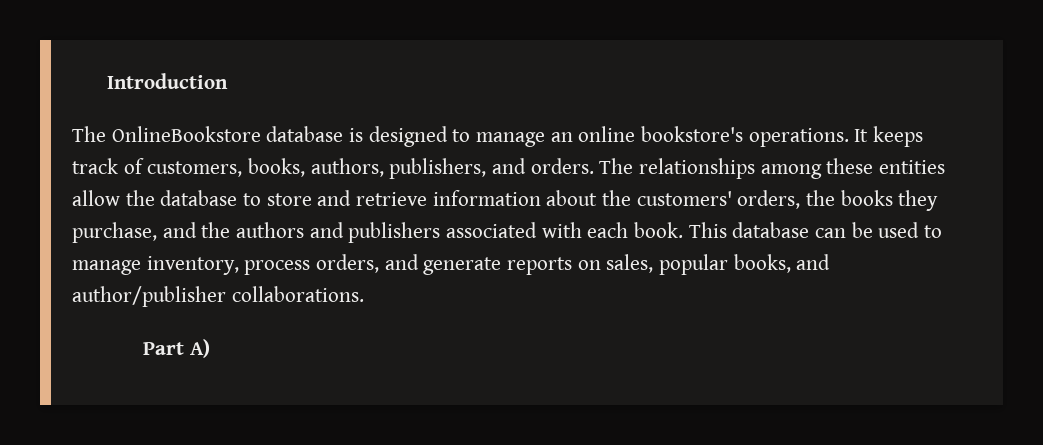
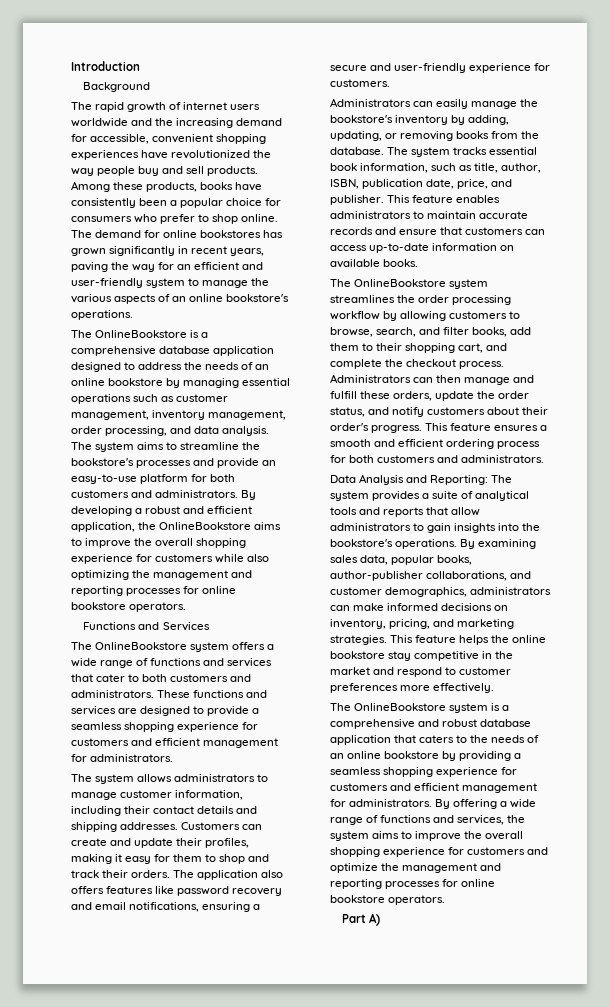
[72,126,924,147] [72,158,946,179] [72,190,939,211] [72,222,943,243] [72,254,831,275] [72,286,364,307] // The OnlineBookstore database is designed to manage an online bookstore's operations. It keeps track of customers, books, authors, publishers, and orders. The relationships among these entities allow the database to store and retrieve information about the customers' orders, the books they purchase, and the authors and publishers associated with each book. This database can be used to manage inventory, process orders, and generate reports on sales, popular books, and author/publisher collaborations. -> [83,82,151,92] [70,102,261,112] [70,118,283,128] [70,134,266,144] [70,150,271,160] [70,166,259,176] [70,181,263,192] [70,198,282,208] [70,214,279,224] [70,230,284,238] [70,246,265,256] [70,262,264,272] [70,278,270,288] [70,294,290,304] [70,310,133,320] [70,330,208,338] [70,346,274,356] [70,362,270,372] [70,378,291,388] [70,394,228,404] [70,410,286,420] [70,426,270,436] [70,442,261,452] [70,458,277,468] [70,474,235,484] [70,490,256,500] [70,506,253,516] [70,522,281,532] [70,538,247,548] [70,554,270,564] [70,570,252,580] [70,586,236,596] [70,602,186,612] [83,622,210,631] [70,642,275,652] [70,658,273,668] [70,674,252,682] [70,690,267,698] [70,706,260,716] [70,722,258,732] [70,738,278,748] [70,754,173,762] [70,774,269,784] [70,790,243,800] [70,806,258,816] [70,822,262,832] [70,838,250,848] [70,854,270,864] [70,870,284,880] [70,886,283,896] [70,902,261,912] [329,63,551,73] [329,79,390,87] [329,98,539,109] [329,115,509,125] [329,131,540,141] [329,147,538,157] [329,163,542,173] [329,179,513,189] [329,195,500,205] [329,211,528,219] [329,227,546,235] [329,243,514,253] [329,259,418,268] [329,279,488,289] [329,295,511,305] [329,311,521,321] [329,327,532,337] [329,343,508,353] [329,359,504,369] [329,374,535,385] [329,391,530,401] [329,407,549,417] [329,423,548,433] [329,439,541,449] [329,455,545,463] [329,474,513,485] [329,491,530,501] [329,507,481,517] [329,523,541,533] [329,539,536,549] [329,555,472,565] [329,571,531,581] [329,587,551,597] [329,603,509,611] [329,619,514,629] [329,635,547,645] [329,651,514,661] [329,667,512,677] [329,683,494,693] [329,703,510,713] [329,719,531,729] [329,735,540,745] [329,751,522,761] [329,767,517,777] [329,783,537,793] [329,799,537,809] [329,815,526,825] [329,831,524,841] [329,847,549,857] [329,863,501,873] [329,879,495,889] [329,895,445,905] // Background // The rapid growth of internet users worldwide and the increasing demand for accessible, convenient shopping experiences have revolutionized the way people buy and sell products. Among these products, books have consistently been a popular choice for consumers who prefer to shop online. The demand for online bookstores has grown significantly in recent years, paving the way for an efficient and user-friendly system to manage the various aspects of an online bookstore's operations. // The OnlineBookstore is a comprehensive database application designed to address the needs of an online bookstore by managing essential operations such as customer management, inventory management, order processing, and data analysis. The system aims to streamline the bookstore's processes and provide an easy-to-use platform for both customers and administrators. By developing a robust and efficient application, the OnlineBookstore aims to improve the overall shopping experience for customers while also optimizing the management and reporting processes for online bookstore operators. // Functions and Services // The OnlineBookstore system offers a wide range of functions and services that cater to both customers and administrators. These functions and services are designed to provide a seamless shopping experience for customers and efficient management for administrators. // The system allows administrators to manage customer information, including their contact details and shipping addresses. Customers can create and update their profiles, making it easy for them to shop and track their orders. The application also offers features like password recovery and email notifications, ensuring a secure and user-friendly experience for customers. // Administrators can easily manage the bookstore's inventory by adding, updating, or removing books from the database. The system tracks essential book information, such as title, author, ISBN, publication date, price, and publisher. This feature enables administrators to maintain accurate records and ensure that customers can access up-to-date information on available books. // The OnlineBookstore system streamlines the order processing workflow by allowing customers to browse, search, and filter books, add them to their shopping cart, and complete the checkout process. Administrators can then manage and fulfill these orders, update the order status, and notify customers about their order's progress. This feature ensures a smooth and efficient ordering process for both customers and administrators. // Data Analysis and Reporting: The system provides a suite of analytical tools and reports that allow administrators to gain insights into the bookstore's operations. By examining sales data, popular books, author-publisher collaborations, and customer demographics, administrators can make informed decisions on inventory, pricing, and marketing strategies. This feature helps the online bookstore stay competitive in the market and respond to customer preferences more effectively. // The OnlineBookstore system is a comprehensive and robust database application that caters to the needs of an online bookstore by providing a seamless shopping experience for customers and efficient management for administrators. By offering a wide range of functions and services, the system aims to improve the overall shopping experience for customers and optimize the management and reporting processes for online bookstore operators.

